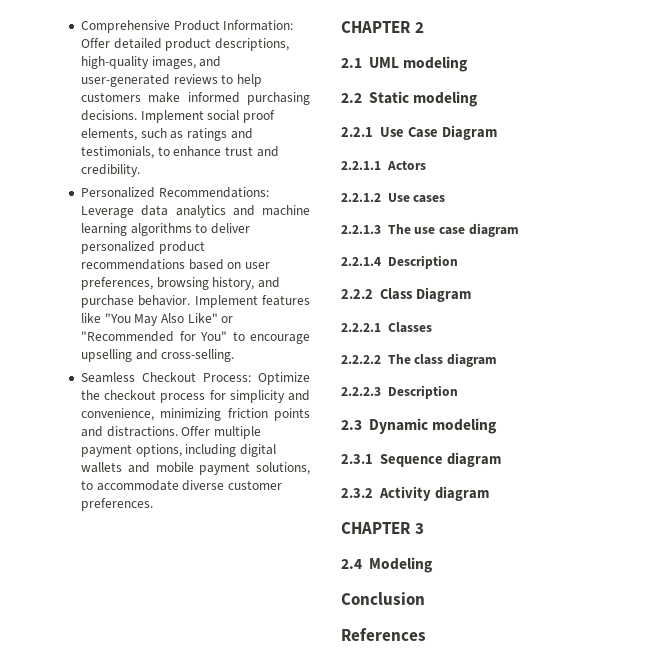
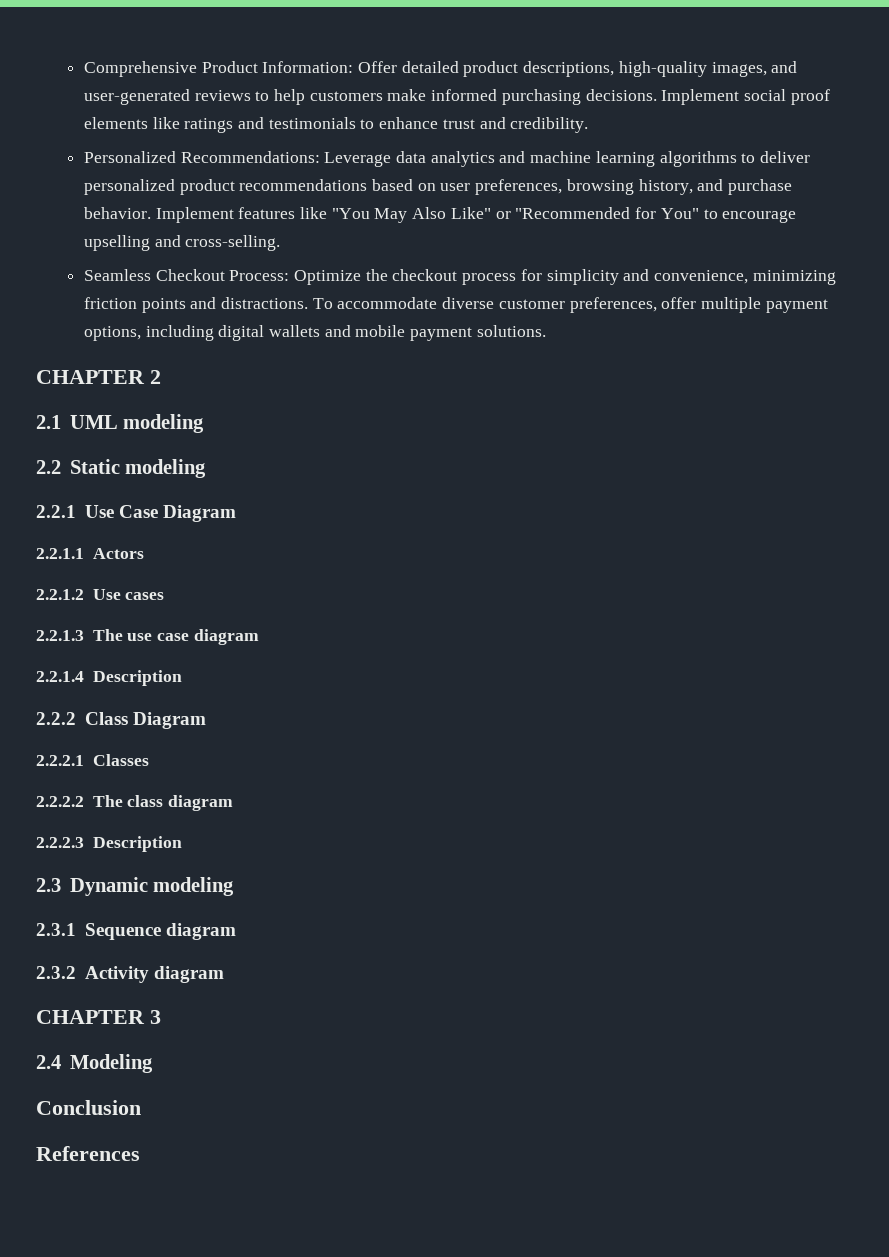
[81,128,184,141] elements, such as -> [83,117,180,129] elements like
[81,146,155,159] testimonials, -> [268,117,356,129] testimonials
[181,426,211,436] Offer -> [312,297,697,313] To accommodate diverse customer preferences, offer
[256,462,310,475] [81,480,282,491] [81,498,154,511] solutions, to accommodate diverse customer preferences. -> [476,325,546,337] solutions.

